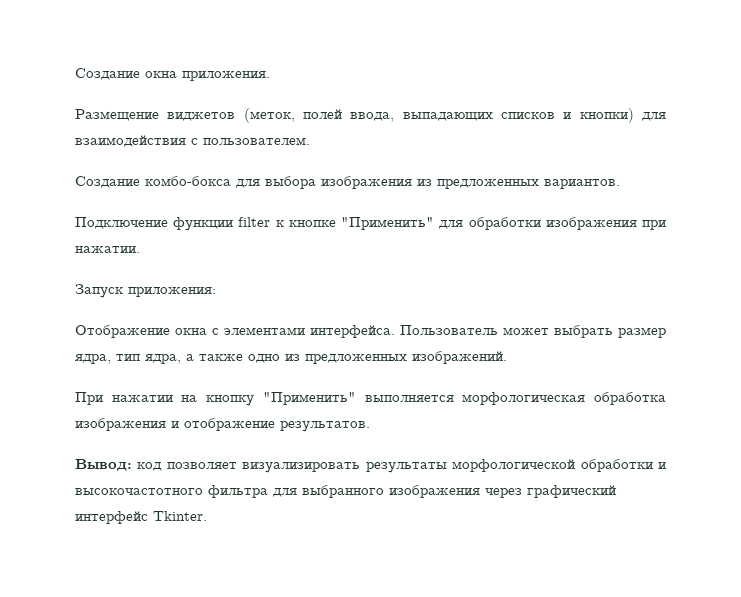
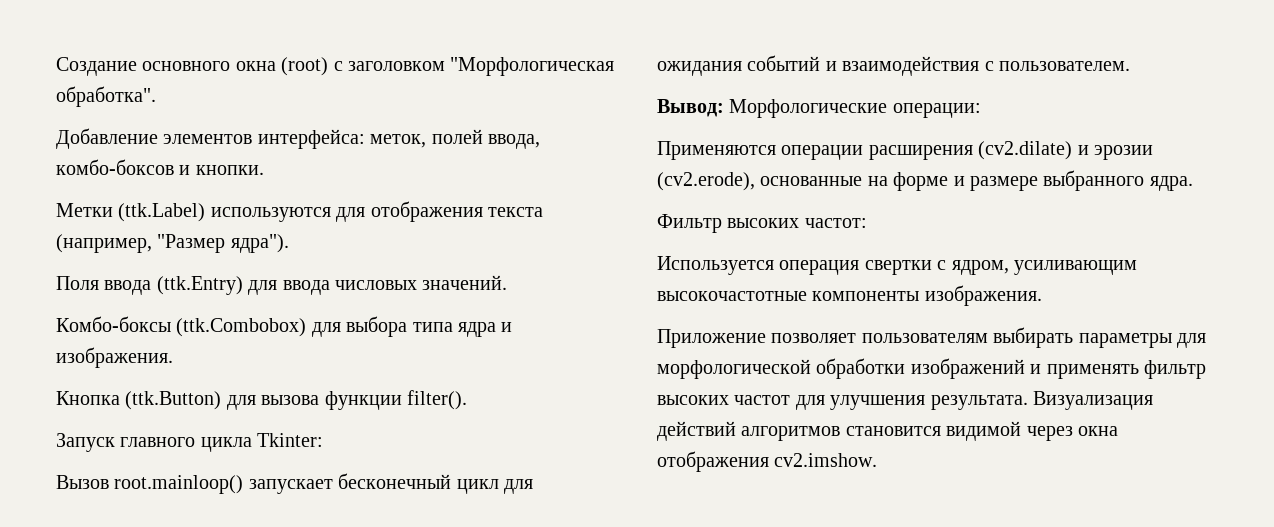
[75,68,270,81] [75,108,666,123] [75,135,310,147] [75,176,620,189] [75,217,666,231] [75,246,140,253] [75,284,216,298] [75,325,666,338] [75,351,507,364] [75,392,666,406] [75,418,370,432] [75,459,667,473] [75,485,616,498] [75,511,207,524] Создание окна приложения. // Размещение виджетов (меток, полей ввода, выпадающих списков и кнопки) для взаимодействия с пользователем. // Создание комбо-бокса для выбора изображения из предложенных вариантов. // Подключение функции filter к кнопке "Применить" для обработки изображения при нажатии. // Запуск приложения: // Отображение окна с элементами интерфейса. Пользователь может выбрать размер ядра, тип ядра, а также одно из предложенных изображений. // При нажатии на кнопку "Применить" выполняется морфологическая обработка изображения и отображение результатов. // Вывод: код позволяет визуализировать результаты морфологической обработки и высокочастотного фильтра для выбранного изображения через графический интерфейс Tkinter. -> [56,57,615,76] [56,86,156,107] [56,128,540,149] [56,159,264,175] [56,201,543,222] [56,234,289,253] [56,275,508,295] [56,316,513,337] [56,347,173,368] [56,390,467,410] [56,433,324,452] [56,473,533,494] [657,55,1130,76] [657,99,981,118] [657,141,1153,160] [657,170,1193,191] [657,214,867,233] [657,256,1137,275] [657,285,1042,306] [657,327,1206,348] [657,358,1206,379] [657,391,1153,410] [657,421,1118,441] [657,451,878,472] Создание основного окна (root) с заголовком "Морфологическая обработка". // Добавление элементов интерфейса: меток, полей ввода, комбо-боксов и кнопки. // Метки (ttk.Label) используются для отображения текста (например, "Размер ядра"). // Поля ввода (ttk.Entry) для ввода числовых значений. // Комбо-боксы (ttk.Combobox) для выбора типа ядра и изображения. // Кнопка (ttk.Button) для вызова функции filter(). // Запуск главного цикла Tkinter: // Вызов root.mainloop() запускает бесконечный цикл для ожидания событий и взаимодействия с пользователем. // Вывод: Морфологические операции: // Применяются операции расширения (cv2.dilate) и эрозии (cv2.erode), основанные на форме и размере выбранного ядра. // Фильтр высоких частот: // Используется операция свертки с ядром, усиливающим высокочастотные компоненты изображения. // Приложение позволяет пользователям выбирать параметры для морфологической обработки изображений и применять фильтр высоких частот для улучшения результата. Визуализация действий алгоритмов становится видимой через окна отображения cv2.imshow.

